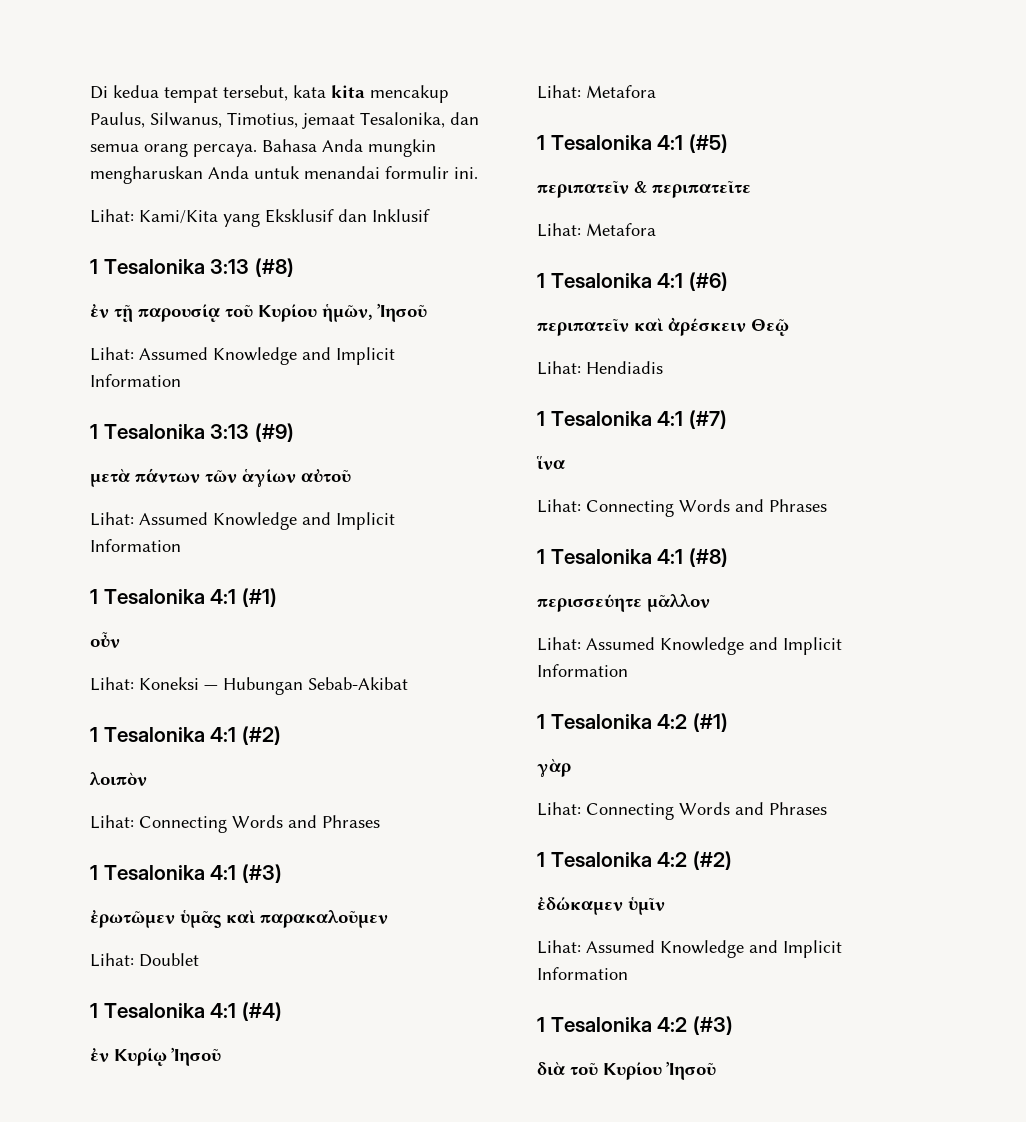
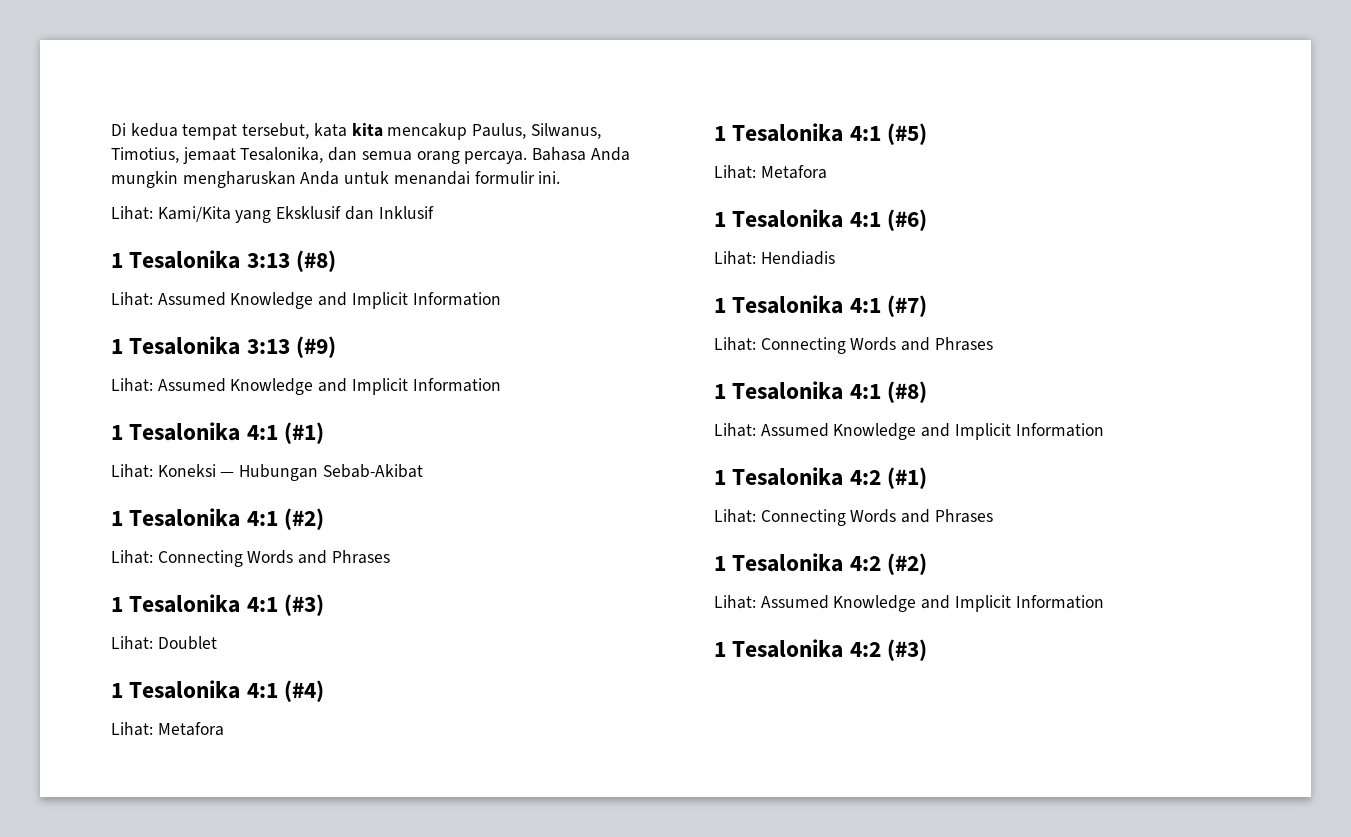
[90,303,427,322] // ἐν τῇ παρουσίᾳ τοῦ Κυρίου ἡμῶν, Ἰησοῦ -> (337, 261) none
[90,468,351,487] // μετὰ πάντων τῶν ἁγίων αὐτοῦ -> (337, 347) none
[90,632,120,648] // οὖν -> (325, 433) none
[89,772,147,786] // λοιπὸν -> (325, 519) none
[90,910,388,928] // ἐρωτῶμεν ὑμᾶς καὶ παρακαλοῦμεν -> (325, 605) none
[90,1047,221,1066] // ἐν Κυρίῳ Ἰησοῦ -> (325, 691) none
[537,181,751,198] // περιπατεῖν & περιπατεῖτε -> (928, 134) none
[537,317,789,336] // περιπατεῖν καὶ ἀρέσκειν Θεῷ -> (928, 220) none
[536,455,565,470] // ἵνα -> (928, 306) none
[537,594,710,612] // περισσεύητε μᾶλλον -> (928, 392) none
[537,758,571,777] // γὰρ -> (928, 478) none
[537,897,665,915] // ἐδώκαμεν ὑμῖν -> (928, 564) none
[537,1061,716,1080] // διὰ τοῦ Κυρίου Ἰησοῦ -> (928, 650) none

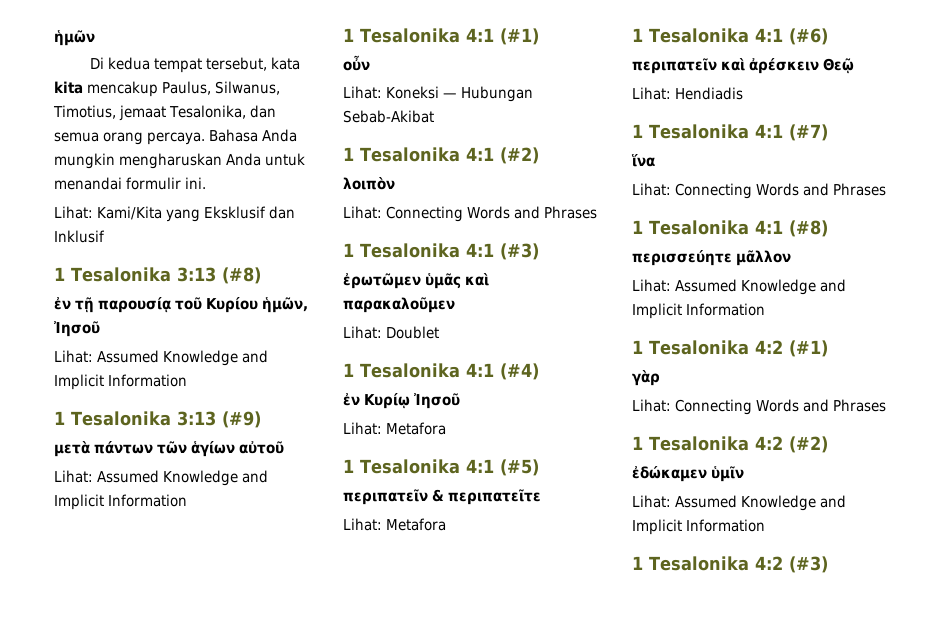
(111, 129) none -> [54,30,95,46] ἡμῶν //
(337, 261) none -> [54,297,309,313] [54,321,100,337] // ἐν τῇ παρουσίᾳ τοῦ Κυρίου ἡμῶν, Ἰησοῦ
(337, 347) none -> [54,441,285,457] // μετὰ πάντων τῶν ἁγίων αὐτοῦ
(325, 433) none -> [343,55,370,71] // οὖν
(325, 519) none -> [343,177,395,190] // λοιπὸν
(325, 605) none -> [343,273,490,289] [343,297,455,313] // ἐρωτῶμεν ὑμᾶς καὶ παρακαλοῦμεν
(325, 691) none -> [343,393,461,409] // ἐν Κυρίῳ Ἰησοῦ
(928, 134) none -> [343,489,542,505] // περιπατεῖν & περιπατεῖτε
(928, 220) none -> [632,58,855,74] // περιπατεῖν καὶ ἀρέσκειν Θεῷ
(928, 306) none -> [631,154,655,167] // ἵνα
(928, 392) none -> [632,250,792,266] // περισσεύητε μᾶλλον
(928, 478) none -> [632,370,660,386] // γὰρ
(928, 564) none -> [632,466,745,482] // ἐδώκαμεν ὑμῖν

